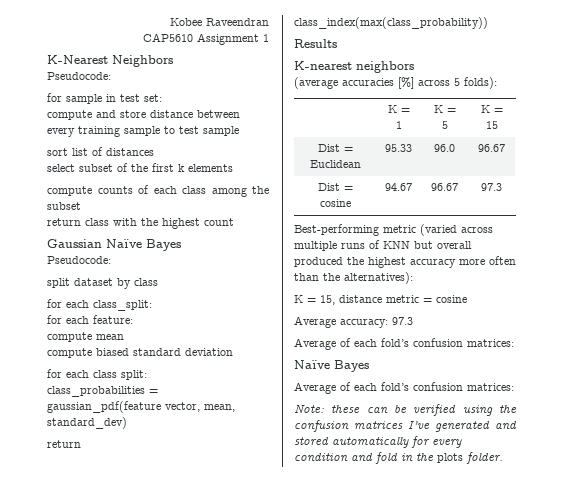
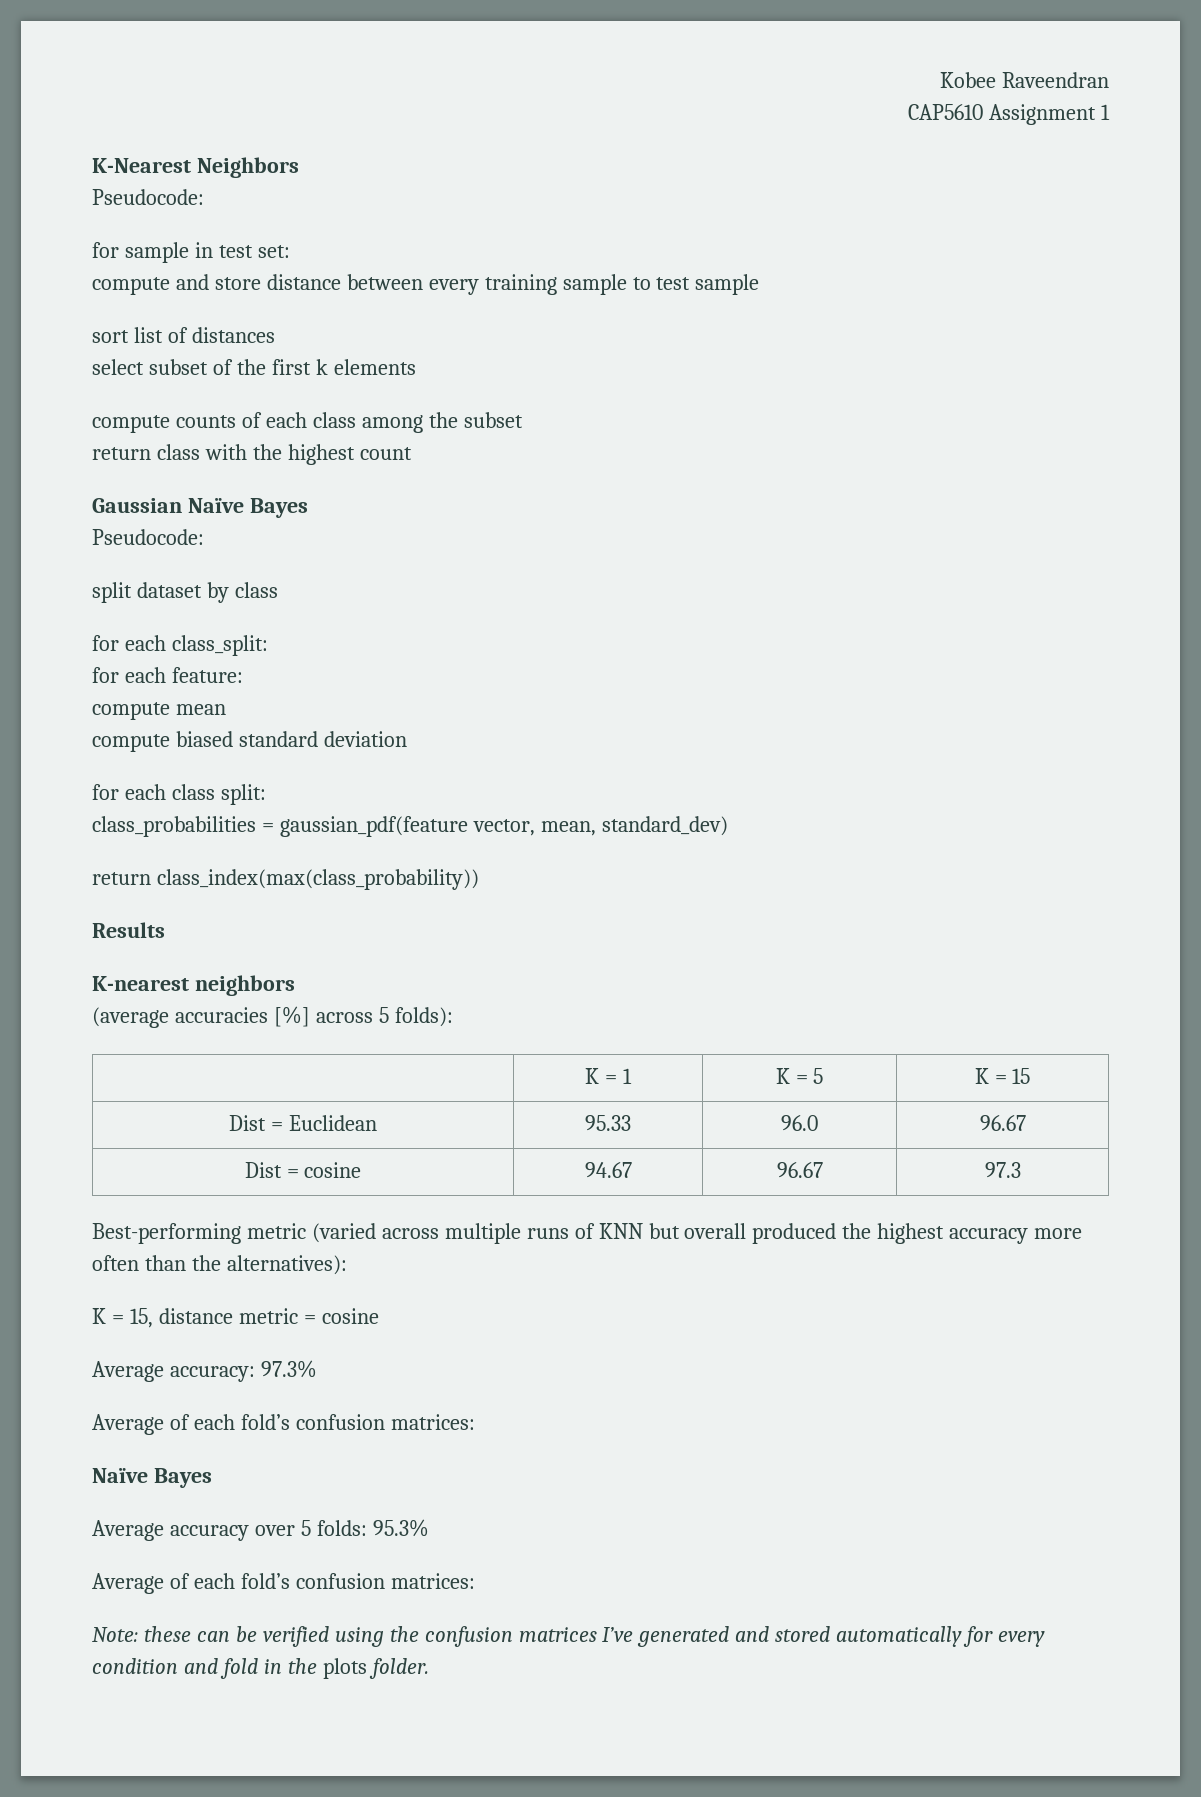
[392,317,413,325] 97.3 -> [260,1360,317,1378] 97.3%
(369, 366) none -> [92,1519,429,1541] // Average accuracy over 5 folds: 95.3%

